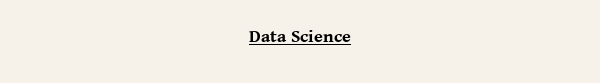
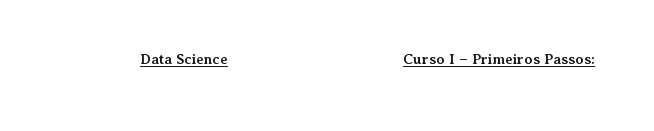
(351, 36) none -> [403,53,595,64] // Curso I – Primeiros Passos:

